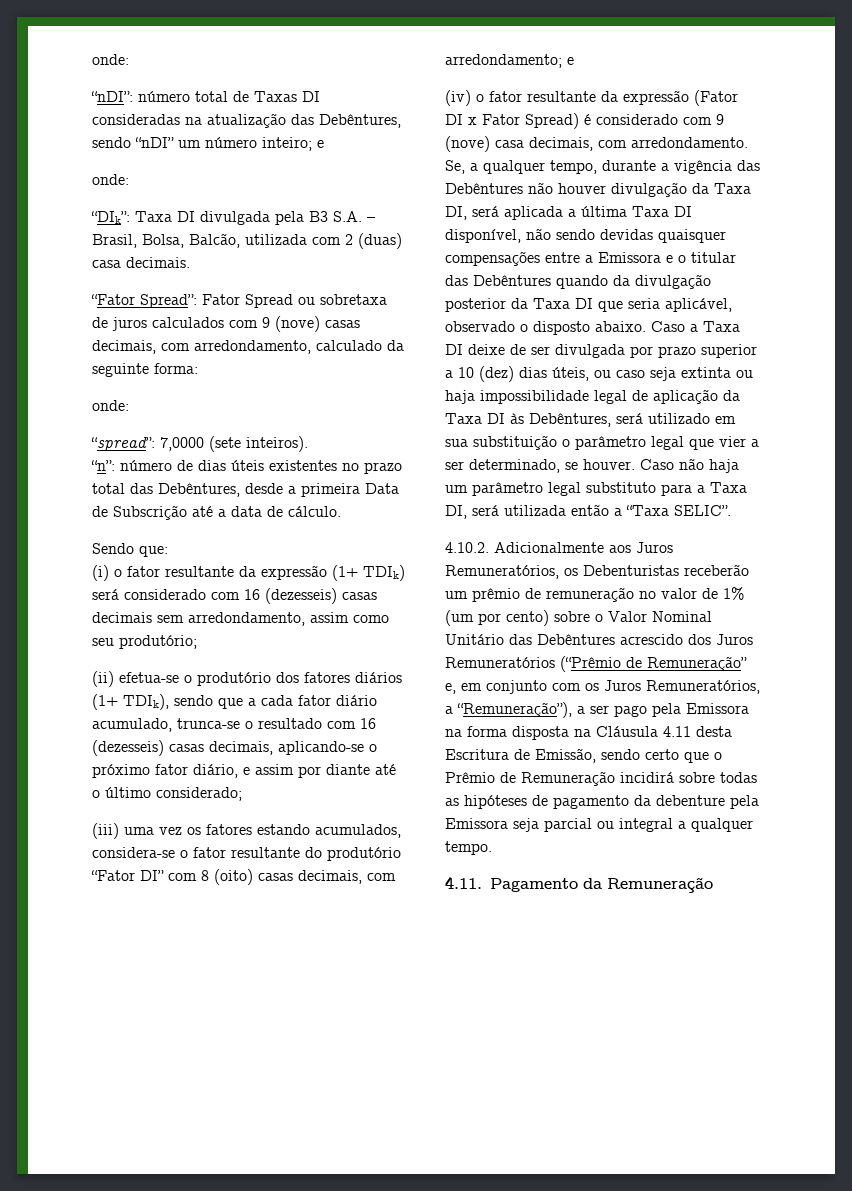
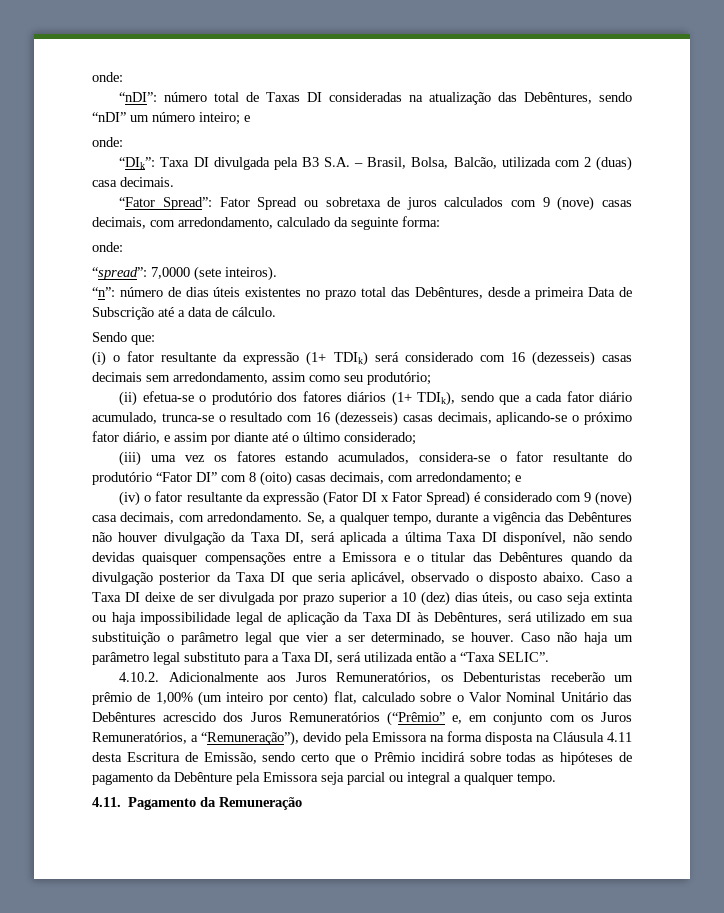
[546,587,744,602] [445,610,549,626] remuneração no valor de 1% (um por cento) -> [155,691,415,706] 1,00% (um inteiro por cento) flat, calculado
[560,656,747,672] (“Prêmio de Remuneração” -> [386,711,445,726] (“Prêmio”
[577,705,647,717] a ser pago -> [303,732,341,742] devido
[500,771,615,786] de Remuneração -> (415, 757) none
[656,795,725,806] debenture -> [174,772,232,782] Debênture

